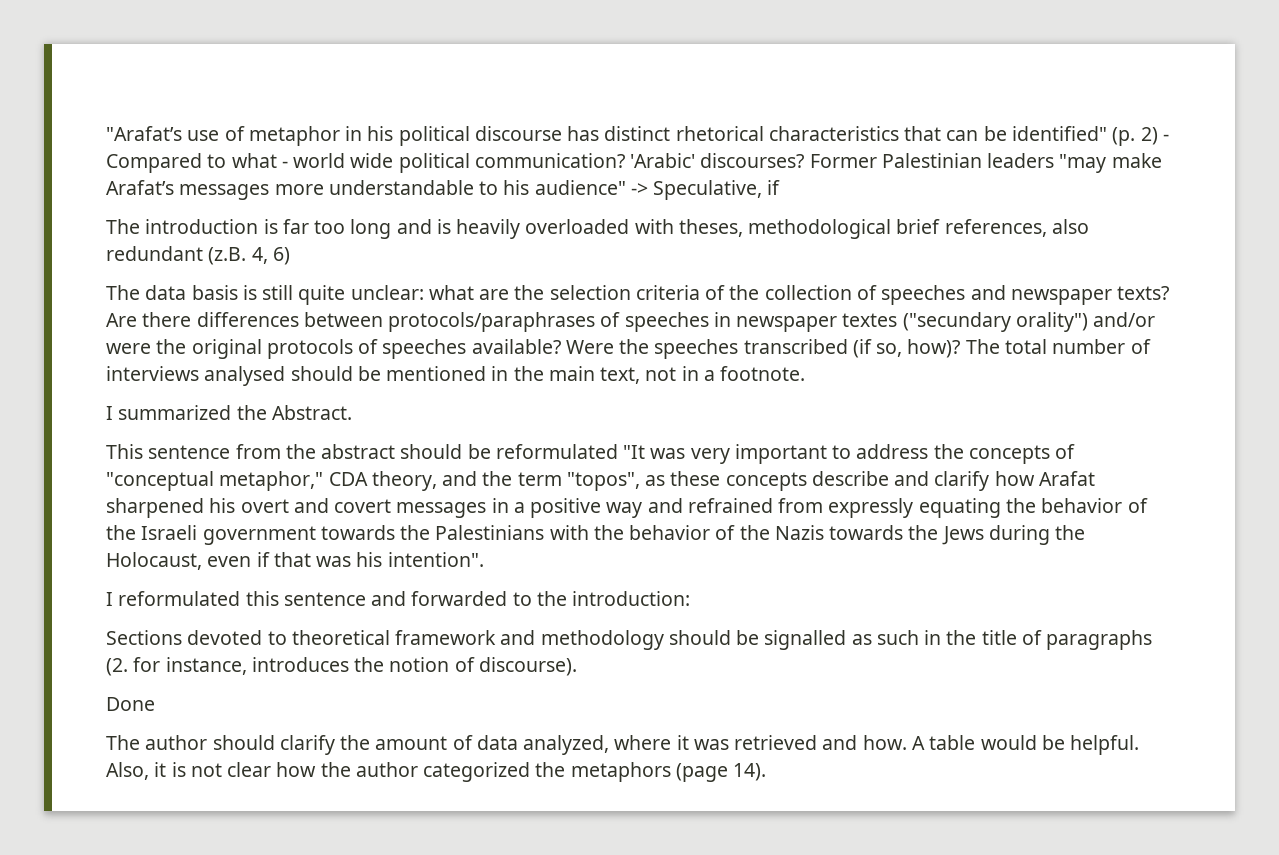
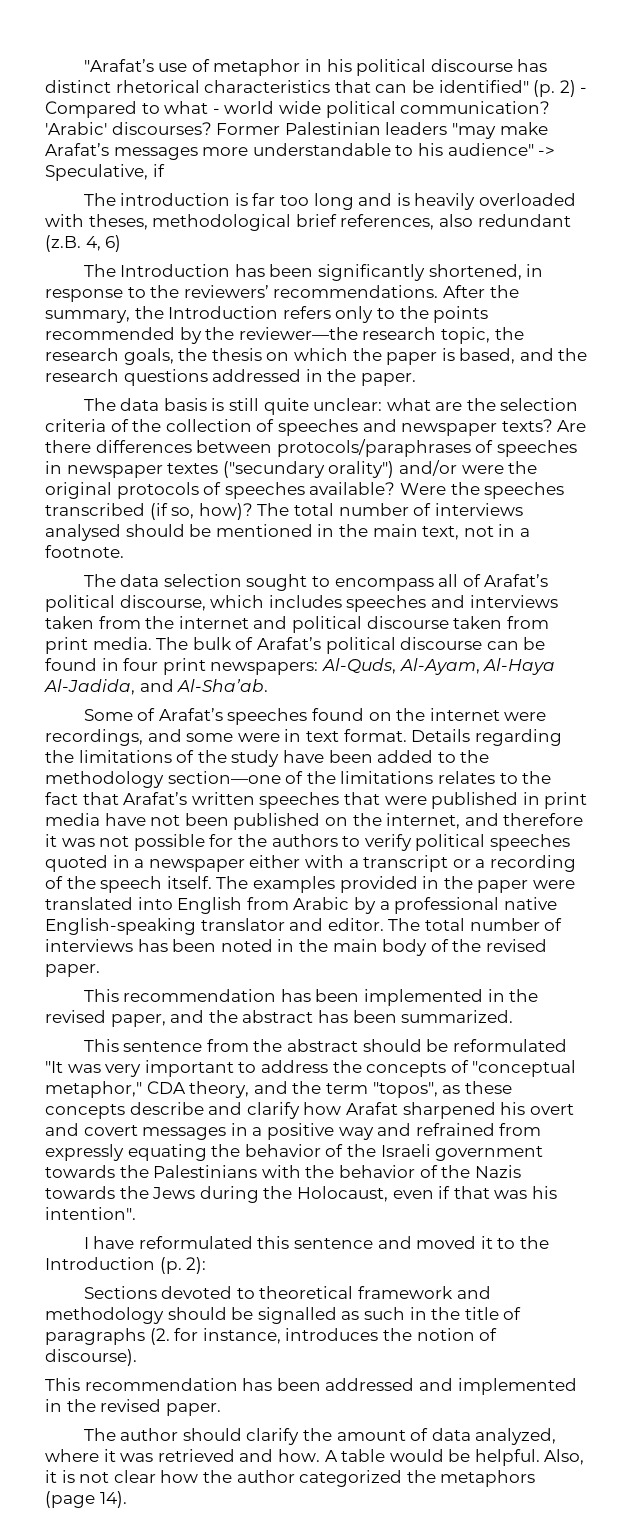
(290, 256) none -> [83,264,544,281] [45,285,519,302] [45,306,489,323] [45,327,524,344] [45,348,588,365] [45,369,416,386] // The Introduction has been significantly shortened, in response to the reviewers’ recommendations. After the summary, the Introduction refers only to the points recommended by the reviewer—the research topic, the research goals, the thesis on which the paper is based, and the research questions addressed in the paper.
[106,405,352,420] I summarized the Abstract. -> [83,574,549,591] [45,595,558,612] [45,616,549,633] [45,637,546,654] [45,658,556,675] [44,679,269,695] [83,708,547,725] [45,729,562,746] [45,750,490,767] [45,771,552,788] [45,792,588,809] [45,813,584,830] [45,834,570,851] [45,855,576,872] [45,876,575,893] [45,897,557,914] [45,918,563,935] [45,939,547,956] [45,964,100,977] [83,989,539,1006] [45,1010,514,1027] The data selection sought to encompass all of Arafat’s political discourse, which includes speeches and interviews taken from the internet and political discourse taken from print media. The bulk of Arafat’s political discourse can be found in four print newspapers: Al-Quds, Al-Ayam, Al-Haya Al-Jadida, and Al-Sha’ab. // Some of Arafat’s speeches found on the internet were recordings, and some were in text format. Details regarding the limitations of the study have been added to the methodology section—one of the limitations relates to the fact that Arafat’s written speeches that were published in print media have not been published on the internet, and therefore it was not possible for the authors to verify political speeches quoted in a newspaper either with a transcript or a recording of the speech itself. The examples provided in the paper were translated into English from Arabic by a professional native English-speaking translator and editor. The total number of interviews has been noted in the main body of the revised paper. // This recommendation has been implemented in the revised paper, and the abstract has been summarized.
(113, 599) none -> [93,1236,135,1249] have
[411,591,691,606] forwarded to the introduction: -> [416,1236,549,1249] [45,1257,207,1274] moved it to the Introduction (p. 2):
[106,697,155,711] Done -> [45,1378,577,1395] [45,1399,221,1416] This recommendation has been addressed and implemented in the revised paper.

